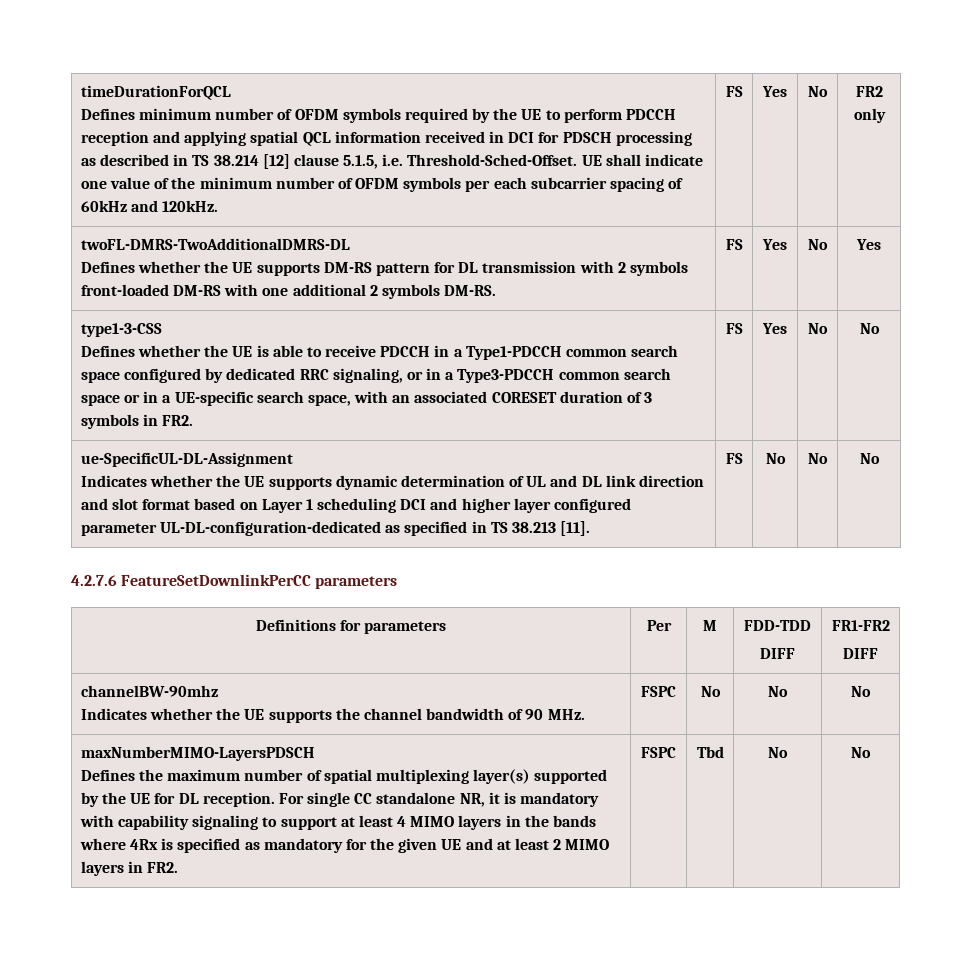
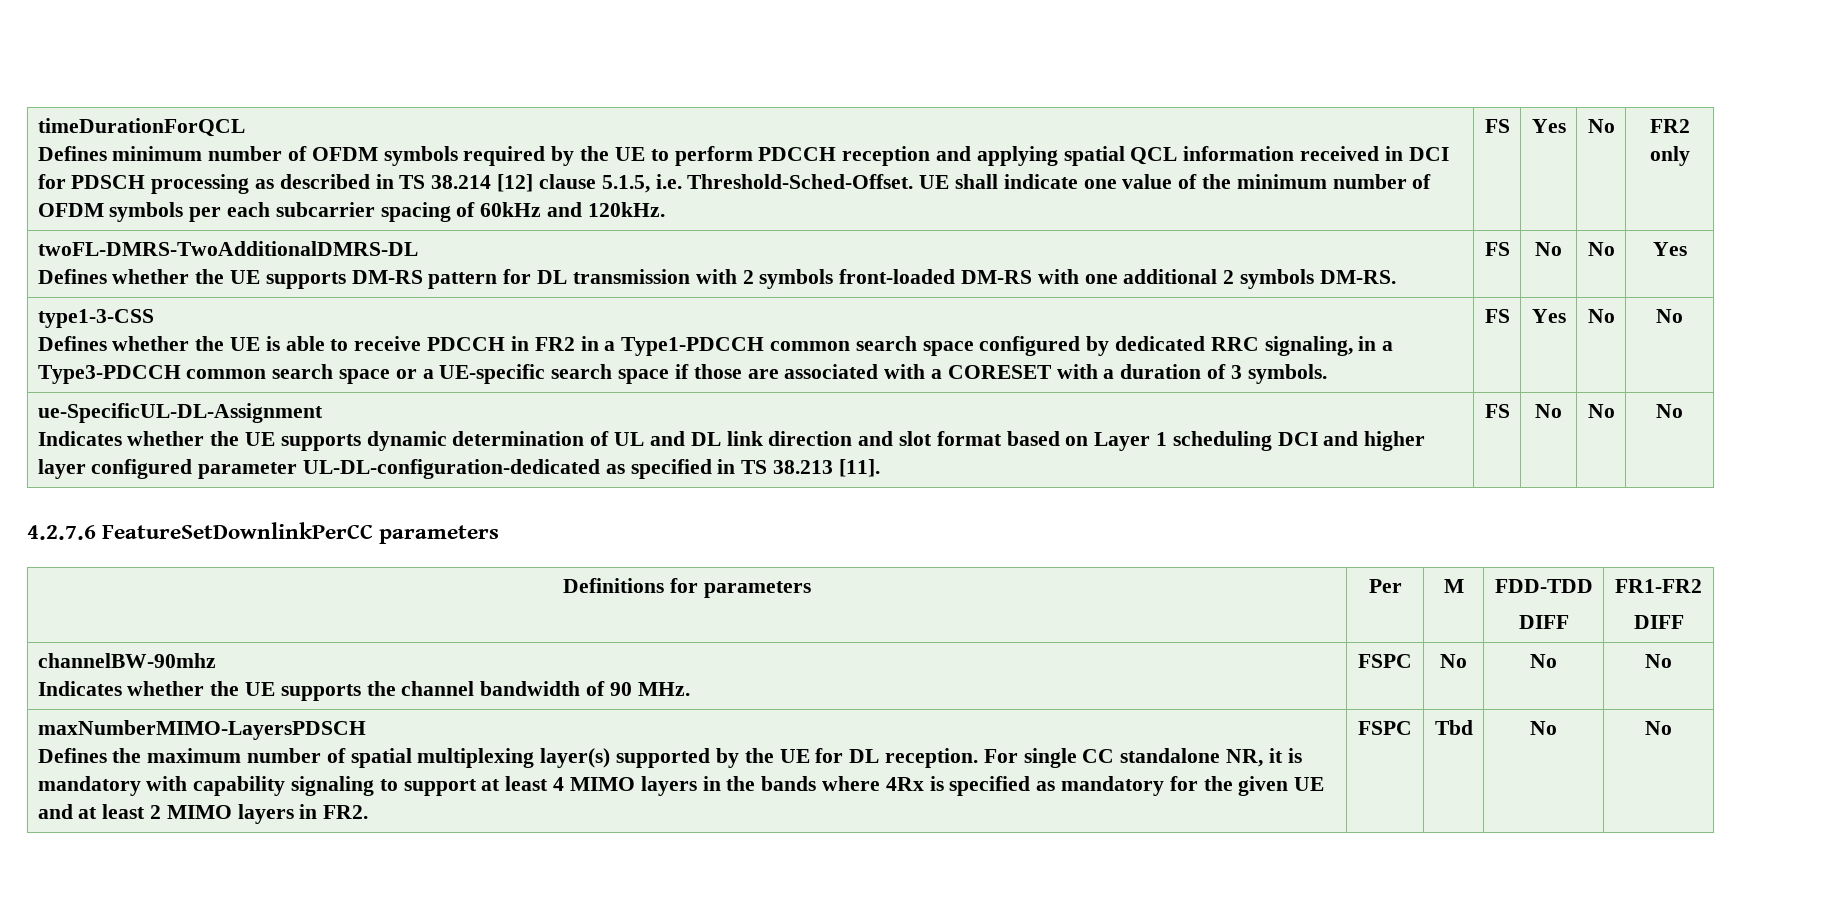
[762,239,787,250] Yes -> [1535,242,1562,256] No
(450, 351) none -> [534,336,599,351] FR2 in
[406,371,423,380] or -> (1353, 346) none
[143,391,159,403] in -> (417, 374) none
[307,391,653,406] [80,414,194,429] space, with an associated CORESET duration of 3 symbols in FR2. -> [618,364,1327,384] space if those are associated with a CORESET with a duration of 3 symbols.

